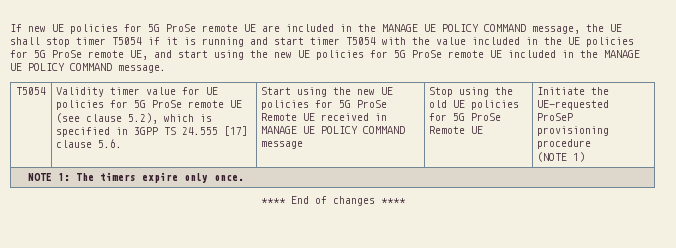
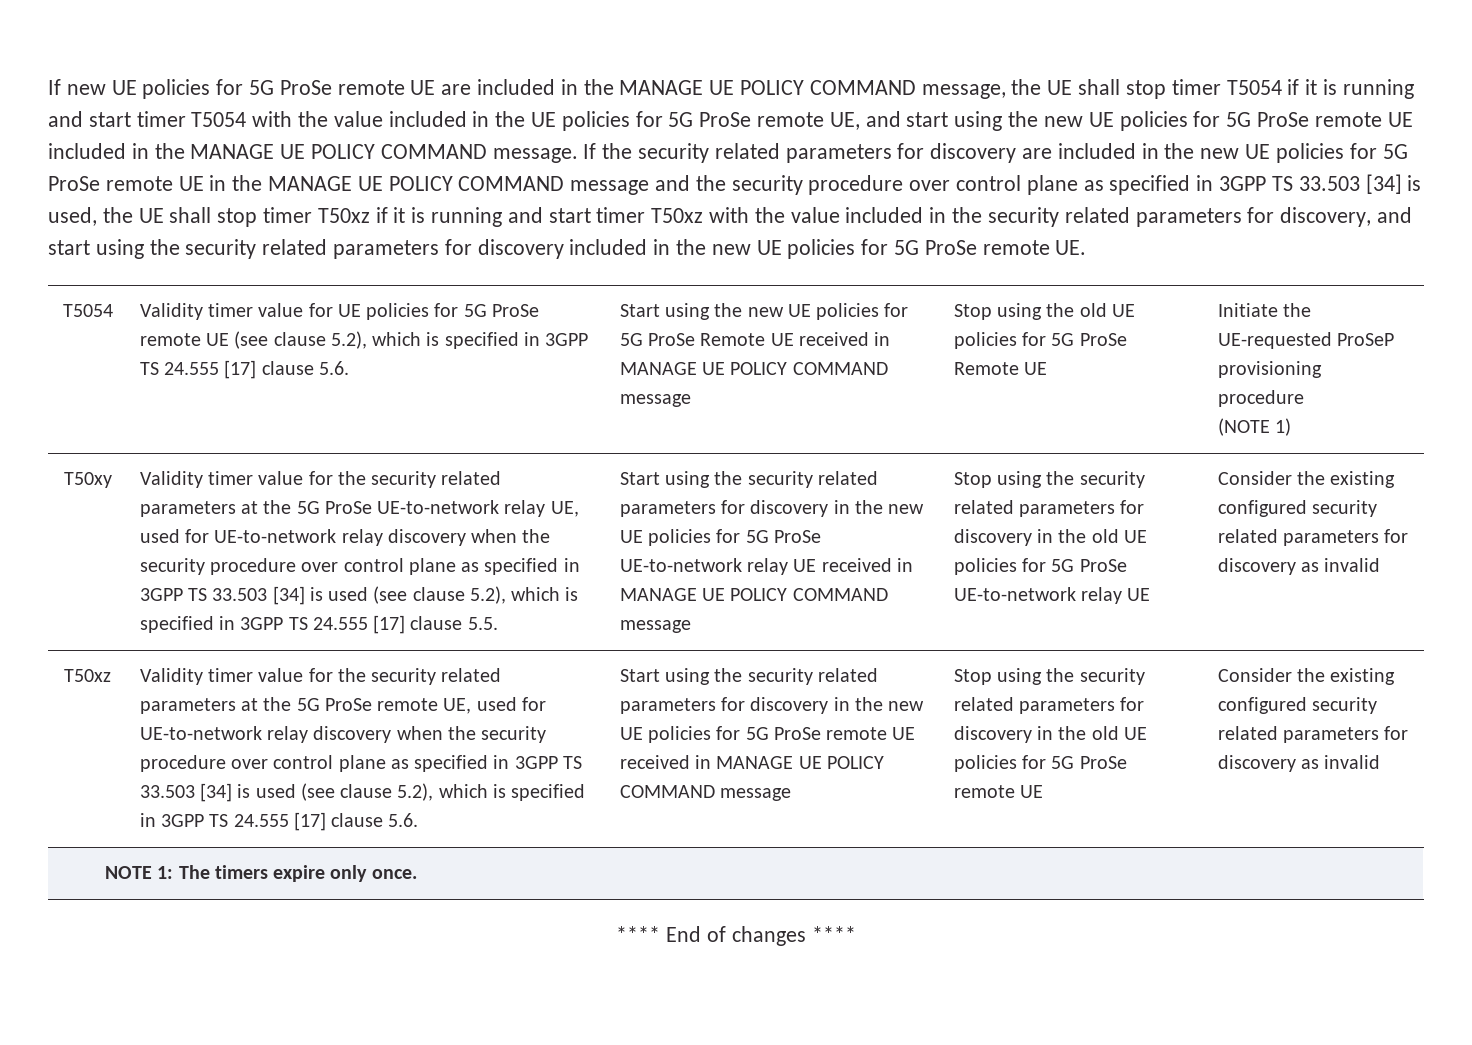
(166, 69) none -> [583,143,1408,163] [48,174,1422,195] [48,207,1412,227] [48,239,1087,259] If the security related parameters for discovery are included in the new UE policies for 5G ProSe remote UE in the MANAGE UE POLICY COMMAND message and the security procedure over control plane as specified in 3GPP TS 33.503 [34] is used, the UE shall stop timer T50xz if it is running and start timer T50xz with the value included in the security related parameters for discovery, and start using the security related parameters for discovery included in the new UE policies for 5G ProSe remote UE.
(586, 157) none -> [63,472,112,488] [139,471,502,488] [139,500,579,517] [139,529,551,546] [139,558,580,575] [139,586,579,605] [139,615,498,634] [619,471,878,488] [619,500,925,517] [619,529,821,546] [619,558,913,575] [619,588,888,601] [619,620,691,633] [953,471,1145,488] [953,500,1145,517] [953,529,1147,546] [953,558,1127,575] [953,587,1151,604] [1217,471,1396,488] [1217,500,1378,517] [1217,529,1409,546] [1217,558,1381,575] [64,669,111,682] [139,668,502,685] [139,697,546,714] [139,726,547,743] [139,755,582,772] [139,783,586,802] [139,812,419,831] [619,668,878,685] [619,697,925,714] [619,726,916,743] [619,755,884,769] [619,785,792,801] [953,668,1145,685] [953,697,1145,714] [953,726,1147,743] [953,755,1127,772] [953,785,1044,798] [1217,668,1396,685] [1217,697,1378,714] [1217,726,1409,743] [1217,755,1381,772] // T50xy | Validity timer value for the security related parameters at the 5G ProSe UE-to-network relay UE, used for UE-to-network relay discovery when the security procedure over control plane as specified in 3GPP TS 33.503 [34] is used (see clause 5.2), which is specified in 3GPP TS 24.555 [17] clause 5.5. | Start using the security related parameters for discovery in the new UE policies for 5G ProSe UE-to-network relay UE received in MANAGE UE POLICY COMMAND message | Stop using the security related parameters for discovery in the old UE policies for 5G ProSe UE-to-network relay UE | Consider the existing configured security related parameters for discovery as invalid // T50xz | Validity timer value for the security related parameters at the 5G ProSe remote UE, used for UE-to-network relay discovery when the security procedure over control plane as specified in 3GPP TS 33.503 [34] is used (see clause 5.2), which is specified in 3GPP TS 24.555 [17] clause 5.6. | Start using the security related parameters for discovery in the new UE policies for 5G ProSe remote UE received in MANAGE UE POLICY COMMAND message | Stop using the security related parameters for discovery in the old UE policies for 5G ProSe remote UE | Consider the existing configured security related parameters for discovery as invalid

